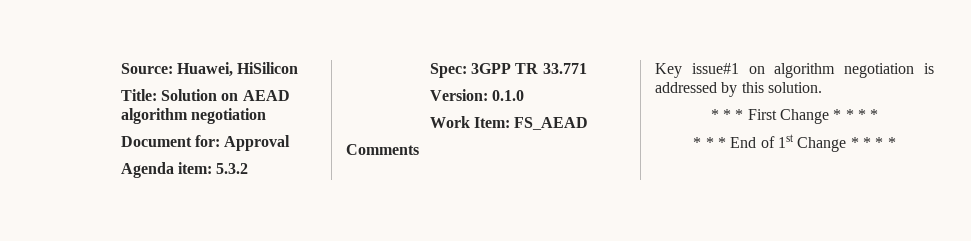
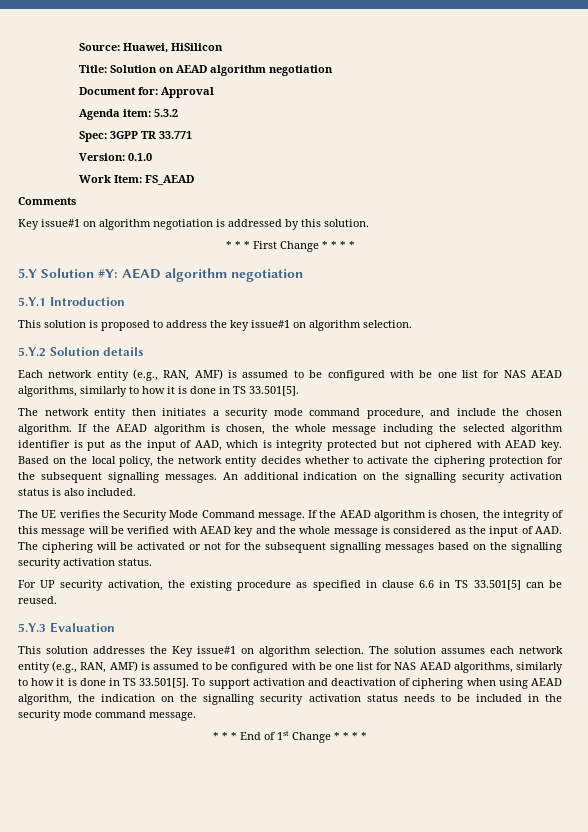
(879, 114) none -> [18,268,303,282] [18,297,125,306] [18,320,412,331] [18,347,144,357] [18,369,563,381] [18,386,299,397] [18,408,563,419] [18,424,563,435] [18,440,562,451] [18,456,563,467] [18,472,563,483] [18,488,136,496] [18,510,563,521] [18,526,562,537] [18,542,562,553] [18,558,152,569] [18,580,562,591] [18,596,57,604] [18,622,115,633] [18,646,563,657] [18,661,564,673] [18,678,563,689] [18,694,562,705] [18,710,196,721] // 5.Y Solution #Y: AEAD algorithm negotiation // 5.Y.1 Introduction // This solution is proposed to address the key issue#1 on algorithm selection. // 5.Y.2 Solution details // Each network entity (e.g., RAN, AMF) is assumed to be configured with be one list for NAS AEAD algorithms, similarly to how it is done in TS 33.501[5]. // The network entity then initiates a security mode command procedure, and include the chosen algorithm. If the AEAD algorithm is chosen, the whole message including the selected algorithm identifier is put as the input of AAD, which is integrity protected but not ciphered with AEAD key. Based on the local policy, the network entity decides whether to activate the ciphering protection for the subsequent signalling messages. An additional indication on the signalling security activation status is also included. // The UE verifies the Security Mode Command message. If the AEAD algorithm is chosen, the integrity of this message will be verified with AEAD key and the whole message is considered as the input of AAD. The ciphering will be activated or not for the subsequent signalling messages based on the signalling security activation status. // For UP security activation, the existing procedure as specified in clause 6.6 in TS 33.501[5] can be reused. // 5.Y.3 Evaluation // This solution addresses the Key issue#1 on algorithm selection. The solution assumes each network entity (e.g., RAN, AMF) is assumed to be configured with be one list for NAS AEAD algorithms, similarly to how it is done in TS 33.501[5]. To support activation and deactivation of ciphering when using AEAD algorithm, the indication on the signalling security activation status needs to be included in the security mode command message.

